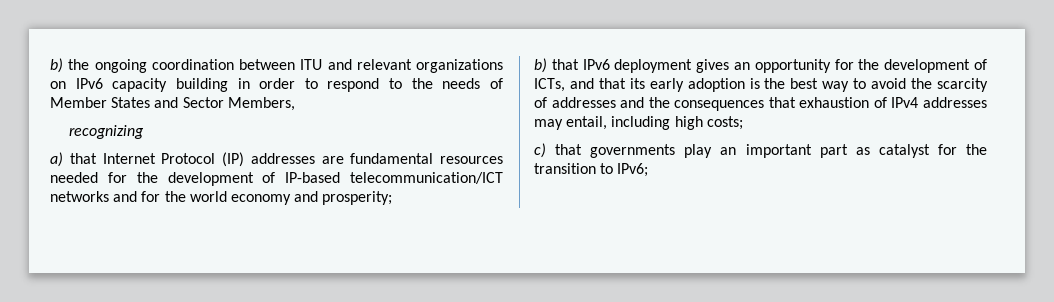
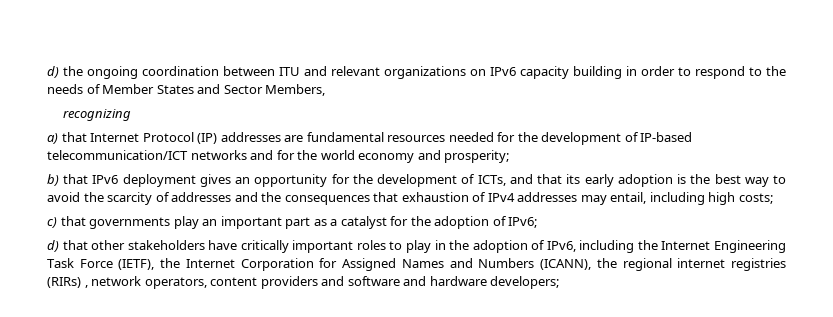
[50,58,63,73] b) -> [47,66,59,78] d)
(870, 151) none -> [330,219,338,226] a
[534,163,649,177] transition to IPv6; -> [434,216,538,229] [47,240,786,253] [47,258,787,271] [47,276,560,289] adoption of IPv6; // d) that other stakeholders have critically important roles to play in the adoption of IPv6, including the Internet Engineering Task Force (IETF), the Internet Corporation for Assigned Names and Numbers (ICANN), the regional internet registries (RIRs) , network operators, content providers and software and hardware developers;

